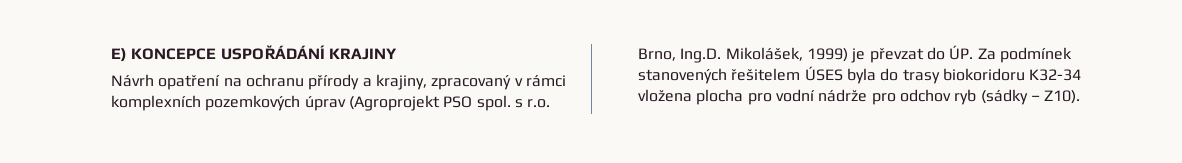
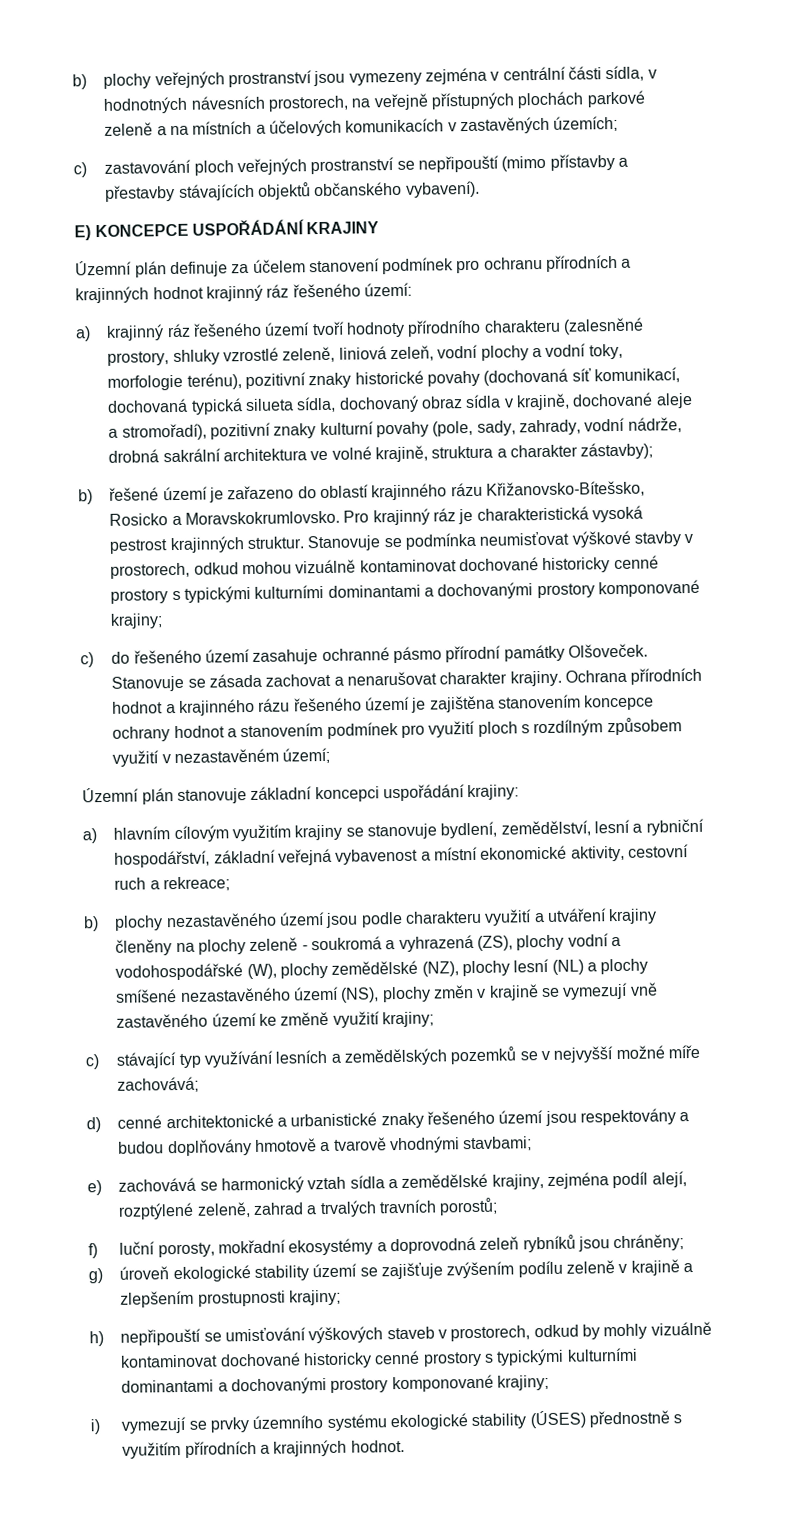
[111,45,398,62] [111,74,566,90] [111,95,551,111] [638,45,1072,63] [638,66,1082,84] [638,89,1081,105] E) KONCEPCE USPOŘÁDÁNÍ KRAJINY // Návrh opatření na ochranu přírody a krajiny, zpracovaný v rámci komplexních pozemkových úprav (Agroprojekt PSO spol. s r.o. Brno, Ing.D. Mikolášek, 1999) je převzat do ÚP. Za podmínek stanovených řešitelem ÚSES byla do trasy biokoridoru K32-34 vložena plocha pro vodní nádrže pro odchov ryb (sádky – Z10). -> [72,65,657,90] [103,90,645,114] [104,115,619,137] [73,153,629,178] [105,180,480,202] [74,219,380,241] [75,254,632,278] [75,282,412,304] [75,317,645,342] [107,343,623,366] [107,367,681,391] [107,392,693,415] [108,417,682,441] [108,442,654,463] [78,480,646,505] [109,505,644,526] [109,530,694,554] [110,555,659,579] [110,579,701,604] [110,613,164,629] [80,643,649,668] [111,667,703,692] [112,694,655,716] [112,717,682,742] [112,747,331,767] [82,784,520,805] [82,818,704,844] [114,844,690,868] [114,876,231,892] [83,908,658,932] [115,933,622,956] [115,958,649,981] [115,982,658,1003] [116,1011,435,1028] [85,1044,701,1070] [117,1076,200,1093] [86,1108,690,1133] [118,1136,533,1157] [87,1171,687,1196] [118,1197,499,1220] [88,1234,685,1259] [88,1259,694,1284] [120,1289,342,1308] [89,1321,712,1347] [120,1347,638,1369] [121,1374,550,1395] [90,1410,683,1435] [122,1439,405,1459] b) plochy veřejných prostranství jsou vymezeny zejména v centrální části sídla, v hodnotných návesních prostorech, na veřejně přístupných plochách parkové zeleně a na místních a účelových komunikacích v zastavěných územích; // c) zastavování ploch veřejných prostranství se nepřipouští (mimo přístavby a přestavby stávajících objektů občanského vybavení). // E) KONCEPCE USPOŘÁDÁNÍ KRAJINY // Územní plán definuje za účelem stanovení podmínek pro ochranu přírodních a krajinných hodnot krajinný ráz řešeného území: // a) krajinný ráz řešeného území tvoří hodnoty přírodního charakteru (zalesněné prostory, shluky vzrostlé zeleně, liniová zeleň, vodní plochy a vodní toky, morfologie terénu), pozitivní znaky historické povahy (dochovaná síť komunikací, dochovaná typická silueta sídla, dochovaný obraz sídla v krajině, dochované aleje a stromořadí), pozitivní znaky kulturní povahy (pole, sady, zahrady, vodní nádrže, drobná sakrální architektura ve volné krajině, struktura a charakter zástavby); // b) řešené území je zařazeno do oblastí krajinného rázu Křižanovsko-Bítešsko, Rosicko a Moravskokrumlovsko. Pro krajinný ráz je charakteristická vysoká pestrost krajinných struktur. Stanovuje se podmínka neumisťovat výškové stavby v prostorech, odkud mohou vizuálně kontaminovat dochované historicky cenné prostory s typickými kulturními dominantami a dochovanými prostory komponované krajiny; // c) do řešeného území zasahuje ochranné pásmo přírodní památky Olšoveček. Stanovuje se zásada zachovat a nenarušovat charakter krajiny. Ochrana přírodních hodnot a krajinného rázu řešeného území je zajištěna stanovením koncepce ochrany hodnot a stanovením podmínek pro využití ploch s rozdílným způsobem využití v nezastavěném území; // Územní plán stanovuje základní koncepci uspořádání krajiny: // a) hlavním cílovým využitím krajiny se stanovuje bydlení, zemědělství, lesní a rybniční hospodářství, základní veřejná vybavenost a místní ekonomické aktivity, cestovní ruch a rekreace; // b) plochy nezastavěného území jsou podle charakteru využití a utváření krajiny členěny na plochy zeleně - soukromá a vyhrazená (ZS), plochy vodní a vodohospodářské (W), plochy zemědělské (NZ), plochy lesní (NL) a plochy smíšené nezastavěného území (NS), plochy změn v krajině se vymezují vně zastavěného území ke změně využití krajiny; // c) stávající typ využívání lesních a zemědělských pozemků se v nejvyšší možné míře zachovává; // d) cenné architektonické a urbanistické znaky řešeného území jsou respektovány a budou doplňovány hmotově a tvarově vhodnými stavbami; // e) zachovává se harmonický vztah sídla a zemědělské krajiny, zejména podíl alejí, rozptýlené zeleně, zahrad a trvalých travních porostů; // f) luční porosty, mokřadní ekosystémy a doprovodná zeleň rybníků jsou chráněny; // g) úroveň ekologické stability území se zajišťuje zvýšením podílu zeleně v krajině a zlepšením prostupnosti krajiny; // h) nepřipouští se umisťování výškových staveb v prostorech, odkud by mohly vizuálně kontaminovat dochované historicky cenné prostory s typickými kulturními dominantami a dochovanými prostory komponované krajiny; // i) vymezují se prvky územního systému ekologické stability (ÚSES) přednostně s využitím přírodních a krajinných hodnot.

